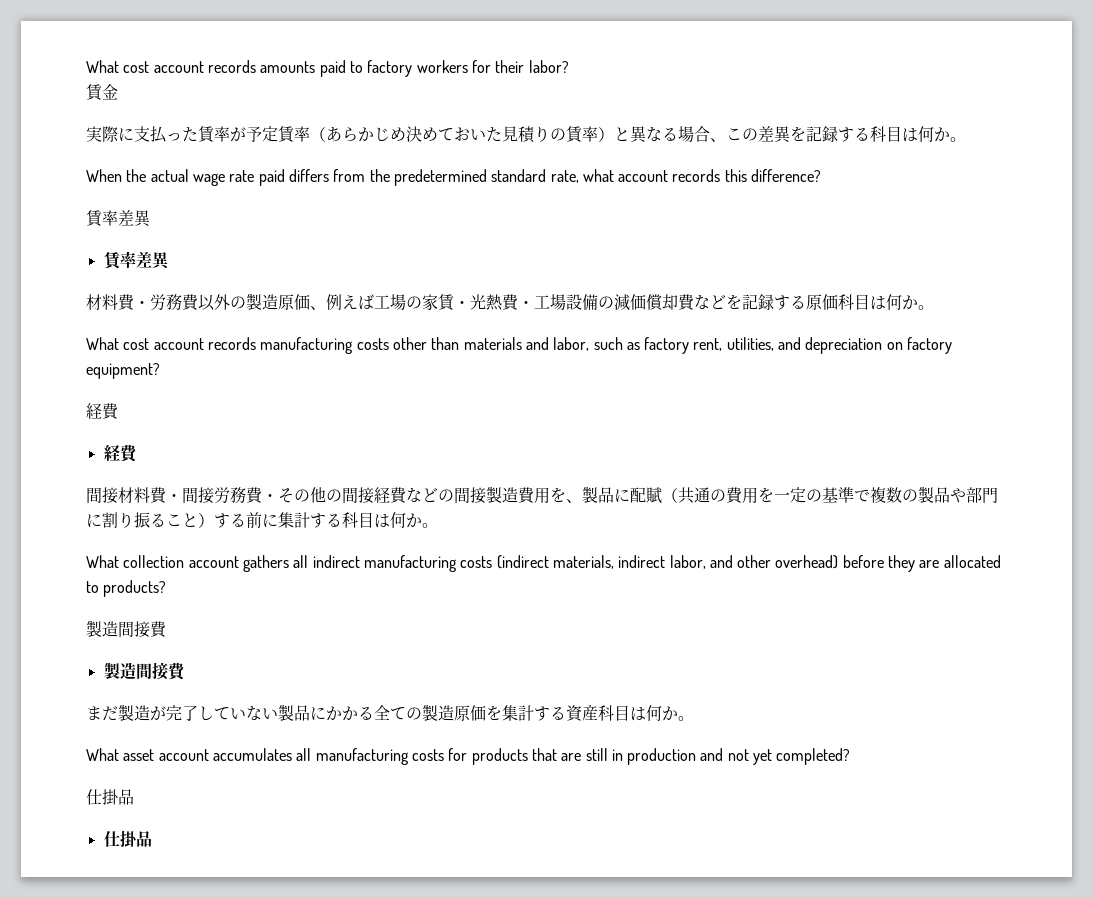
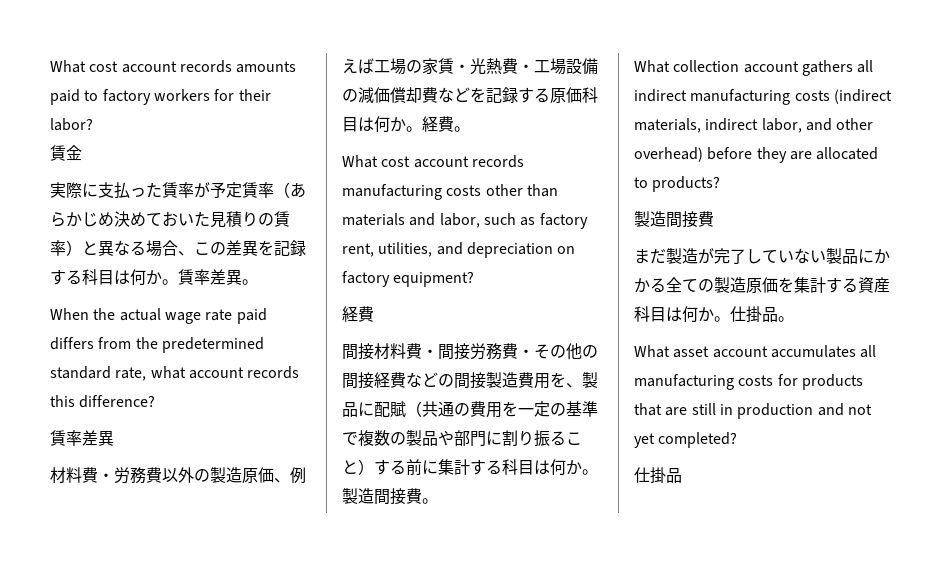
(966, 139) none -> [178,269,258,285] 賃率差異。
[103,251,170,270] // 賃率差異 -> (114, 438) none
(934, 307) none -> [422,116,470,132] 経費。
[103,444,138,462] // 経費 -> (374, 314) none
(438, 525) none -> [342,488,438,505] 製造間接費。
[103,662,186,680] // 製造間接費 -> (714, 219) none
(694, 718) none -> [730,306,794,323] 仕掛品。
[103,830,152,847] // 仕掛品 -> (682, 475) none

